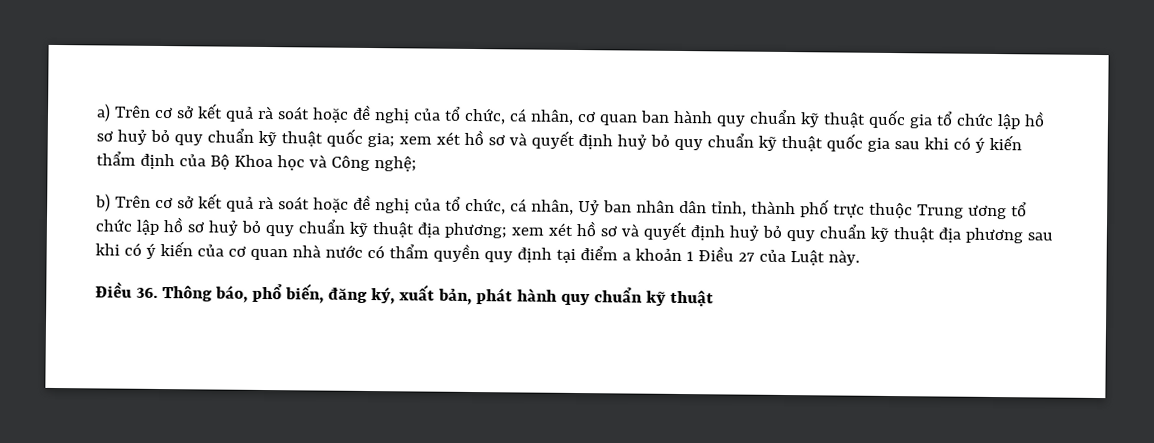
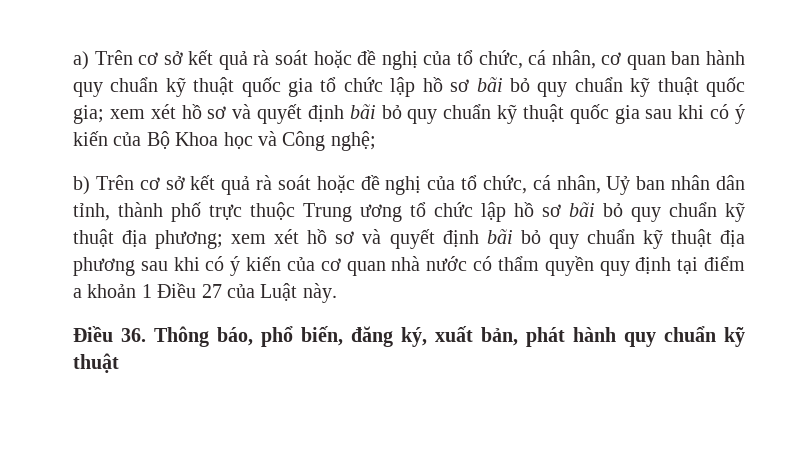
[116,129,147,145] huỷ -> [476,77,503,92] bãi
[616,134,647,150] huỷ -> [349,104,376,119] bãi
[96,151,175,170] thẩm định -> (108, 138) none
[207,220,238,236] huỷ -> [569,202,595,217] bãi
[728,225,759,241] huỷ -> [486,229,513,244] bãi

